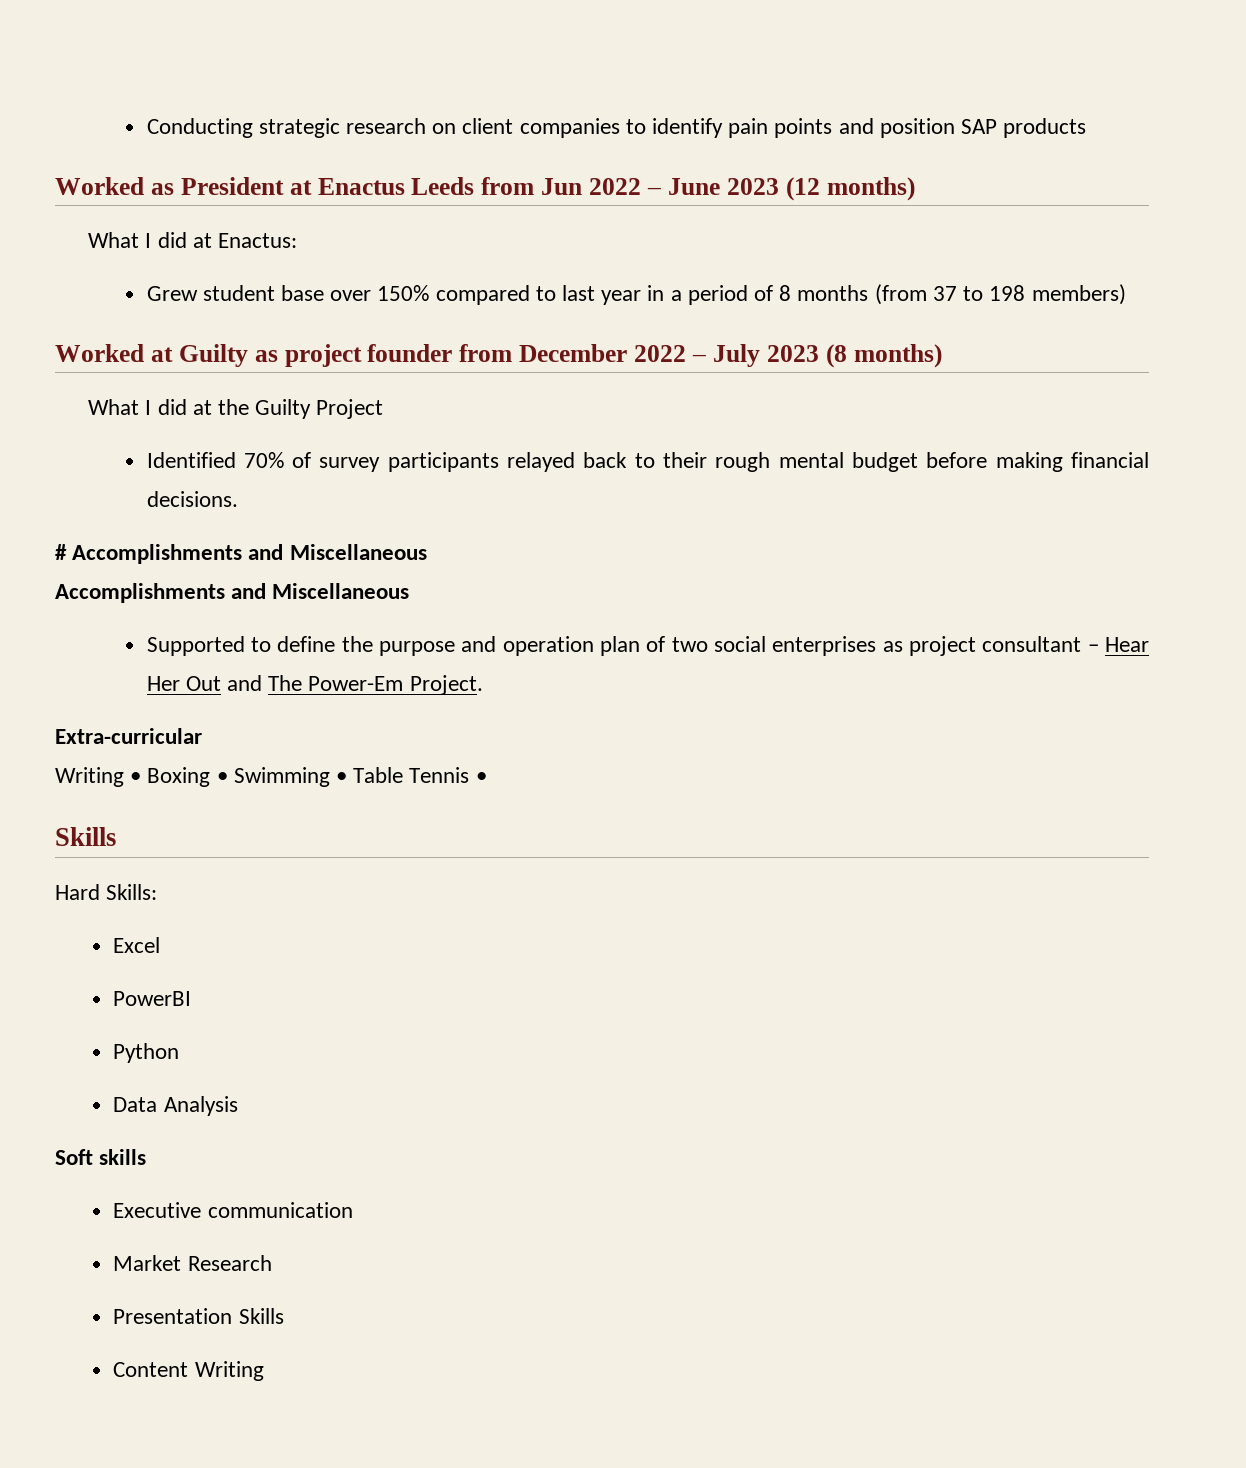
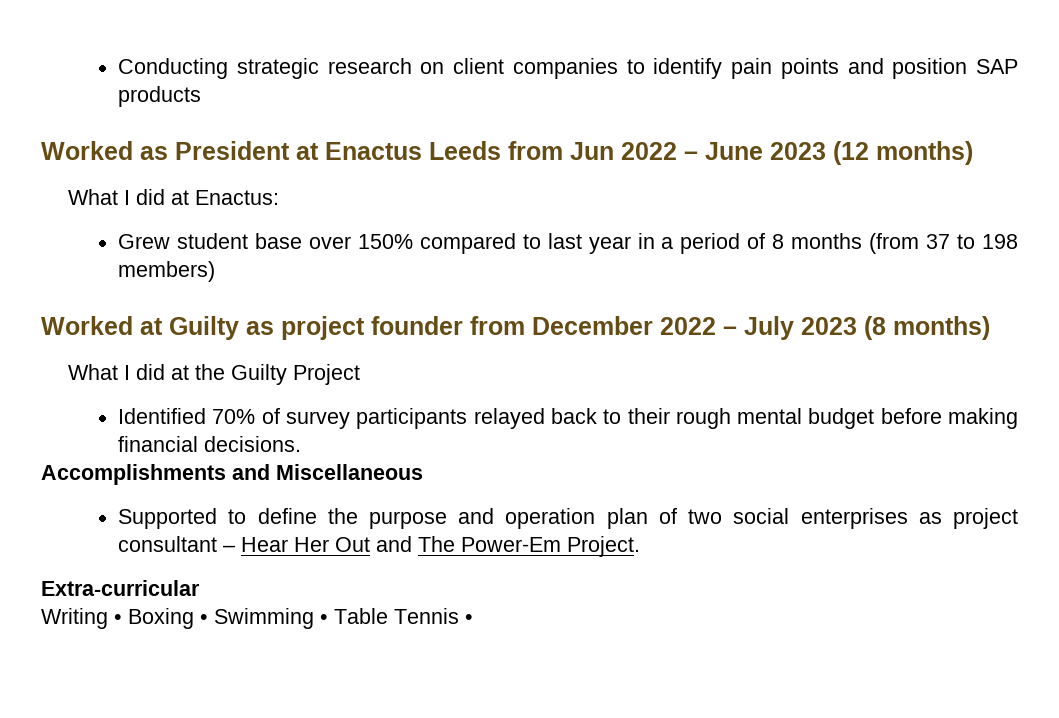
[55,544,427,564] // # Accomplishments and Miscellaneous -> (302, 444) none
[55,827,116,846] [55,884,158,900] [113,937,161,953] [113,991,192,1006] [113,1043,180,1063] [113,1096,238,1116] [55,1149,147,1165] [113,1202,353,1218] [113,1255,272,1271] [113,1308,284,1324] [113,1361,264,1381] // Skills // Hard Skills: // Excel // PowerBI // Python // Data Analysis // Soft skills // Executive communication // Market Research // Presentation Skills // Content Writing -> (473, 619) none

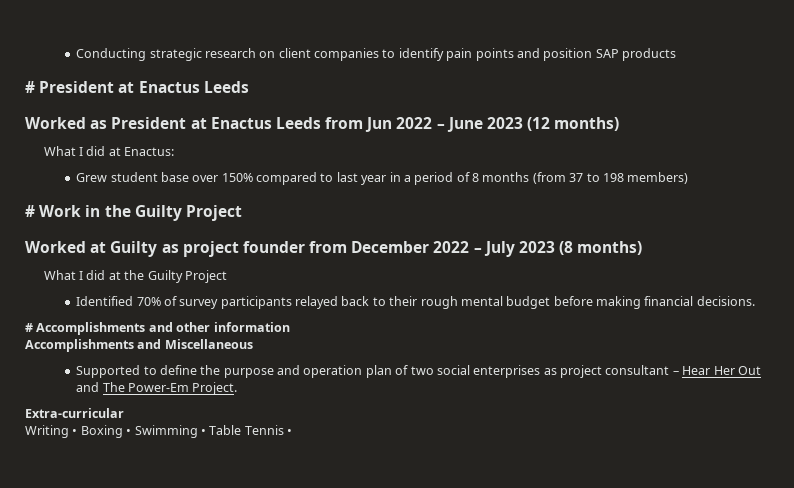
(202, 96) none -> [25,81,249,93] // # President at Enactus Leeds
(216, 271) none -> [25,205,242,221] // # Work in the Guilty Project
(302, 444) none -> [25,322,290,335] // # Accomplishments and other information

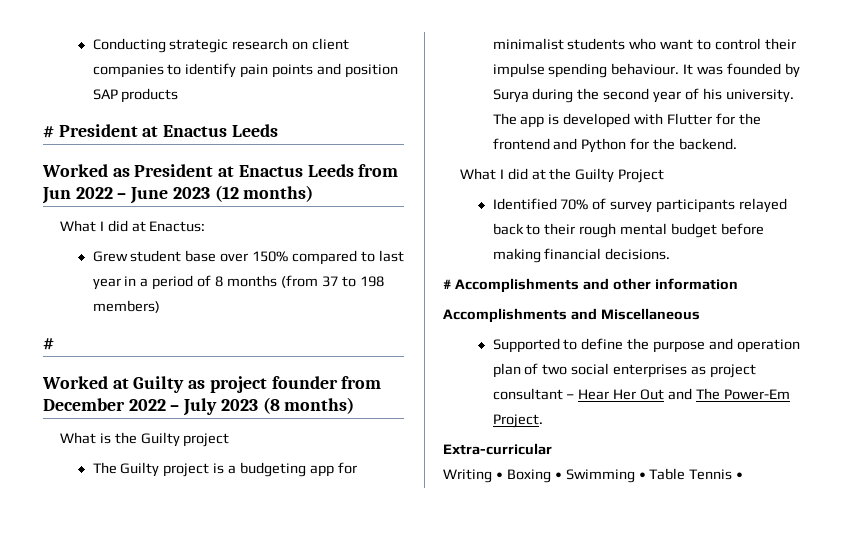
[39,205,242,221] Work in the Guilty Project -> (54, 344) none
(643, 248) none -> [59,432,230,447] [92,462,357,477] [492,38,797,50] [492,63,801,78] [492,88,794,103] [492,113,761,128] [492,138,738,153] // What is the Guilty project // The Guilty project is a budgeting app for minimalist students who want to control their impulse spending behaviour. It was founded by Surya during the second year of his university. The app is developed with Flutter for the frontend and Python for the backend.

